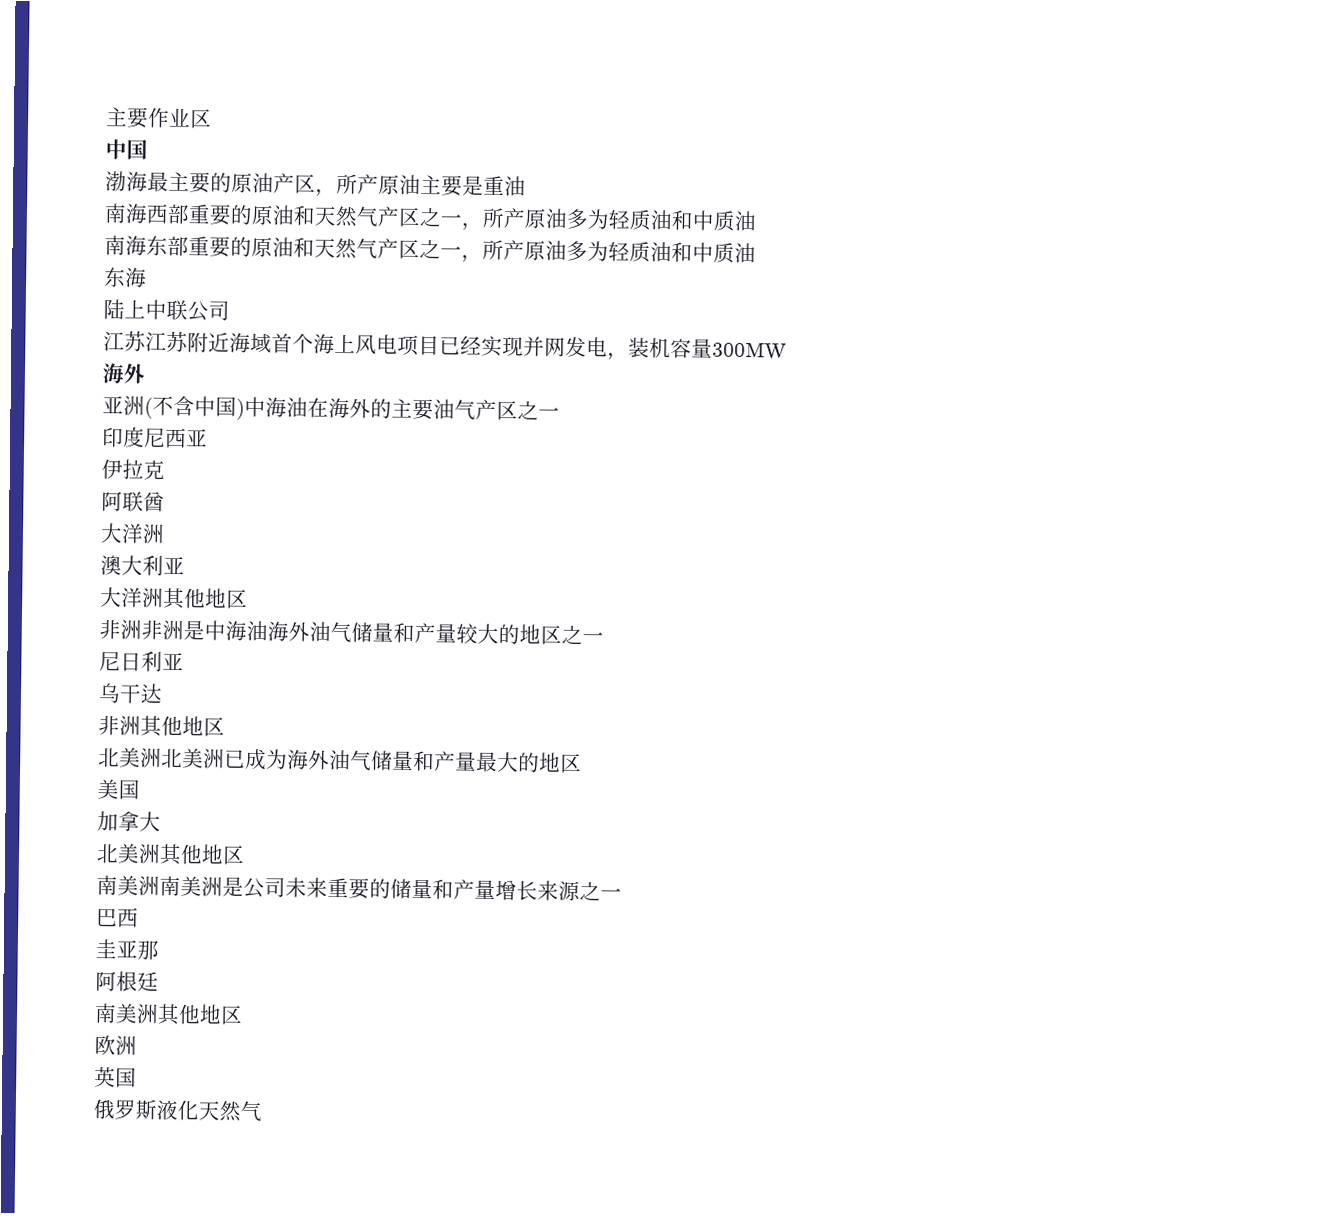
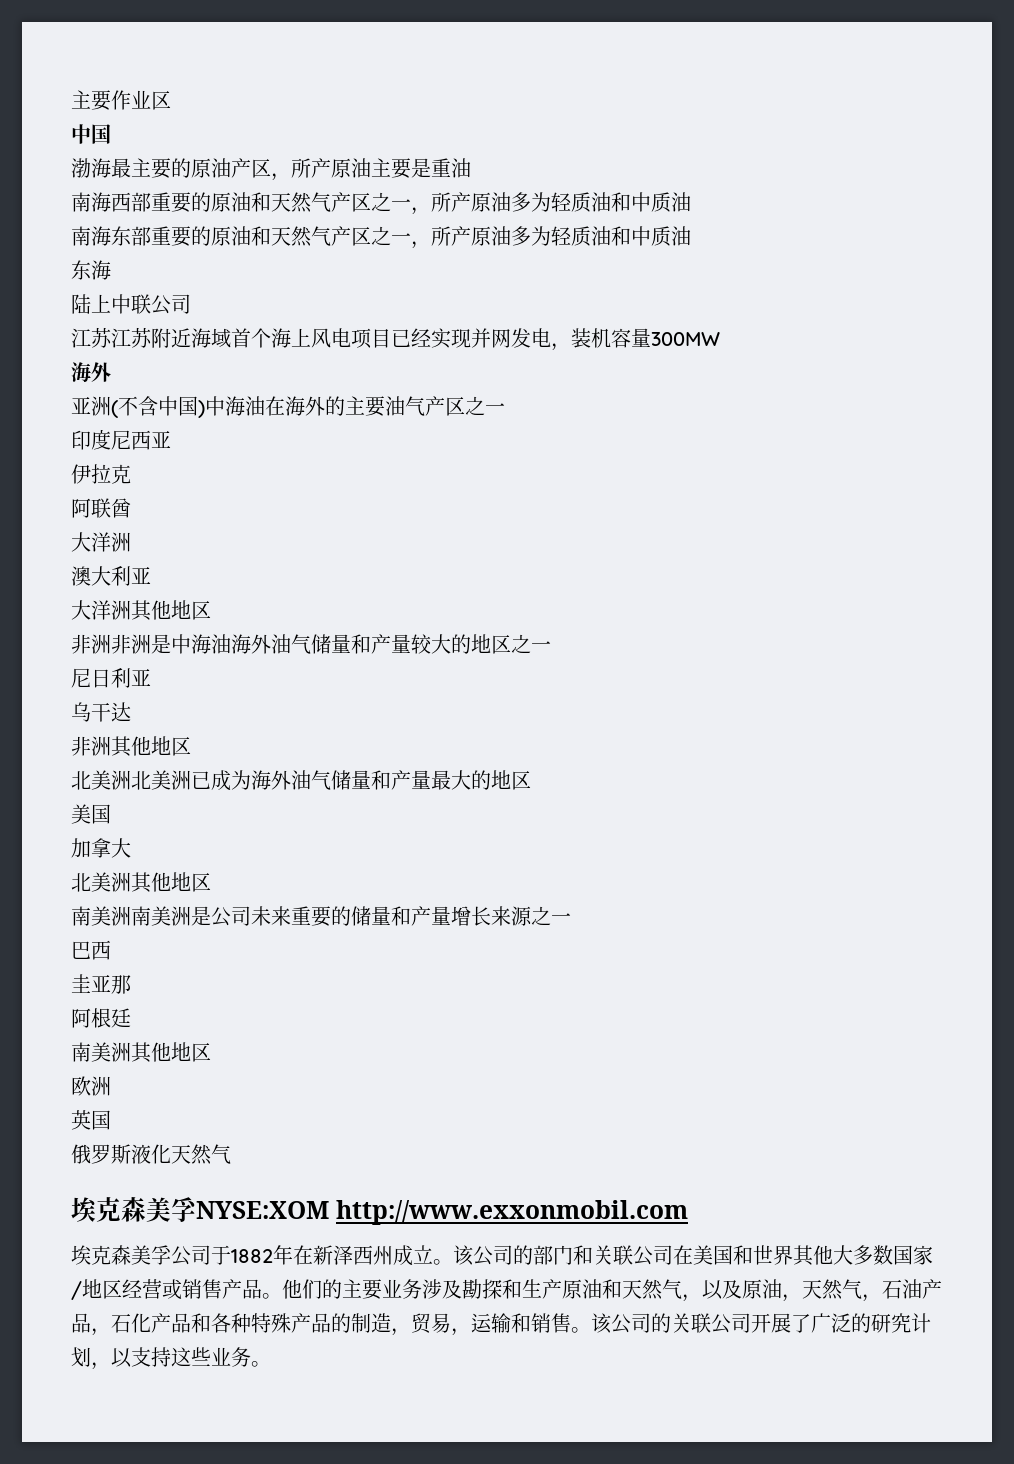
(262, 1111) none -> [71,1197,688,1225] [71,1245,933,1266] [71,1279,942,1302] [71,1313,931,1336] [71,1347,271,1370] // 埃克森美孚NYSE:XOM http://www.exxonmobil.com // 埃克森美孚公司于1882年在新泽西州成立。该公司的部门和关联公司在美国和世界其他大多数国家/地区经营或销售产品。他们的主要业务涉及勘探和生产原油和天然气，以及原油，天然气，石油产品，石化产品和各种特殊产品的制造，贸易，运输和销售。该公司的关联公司开展了广泛的研究计划，以支持这些业务。

